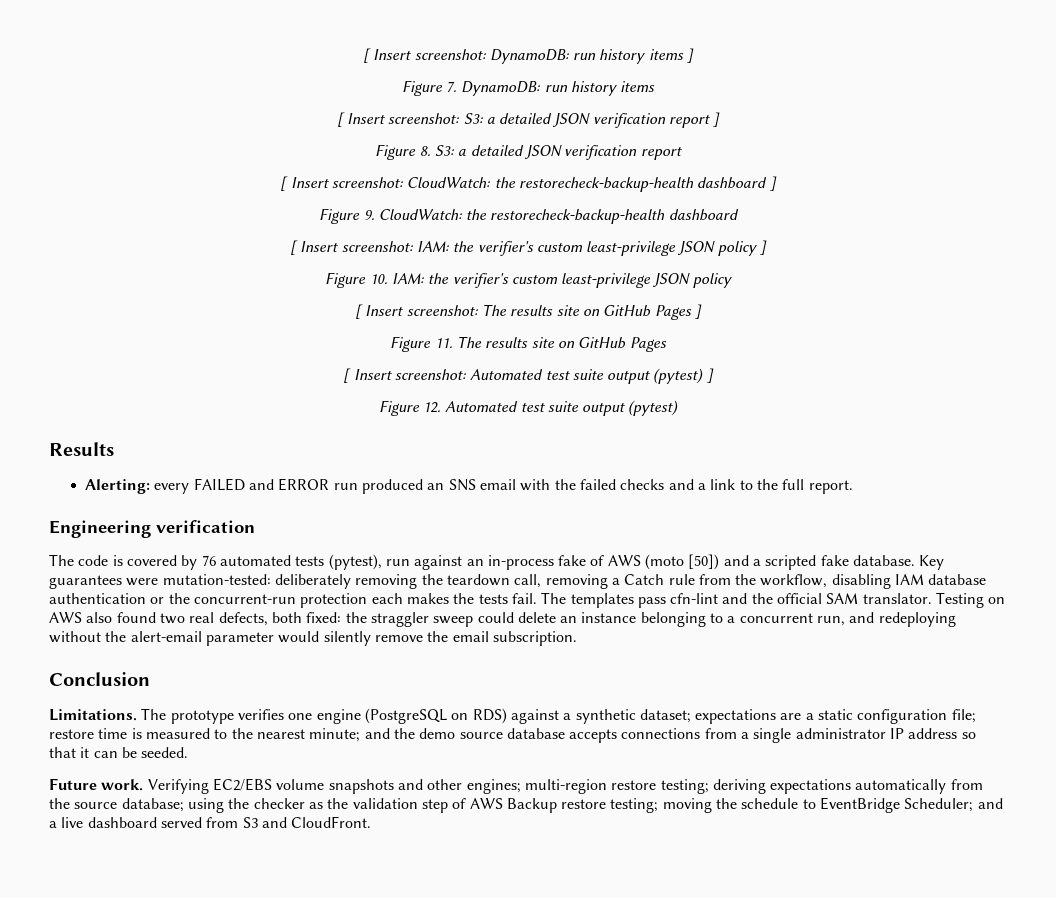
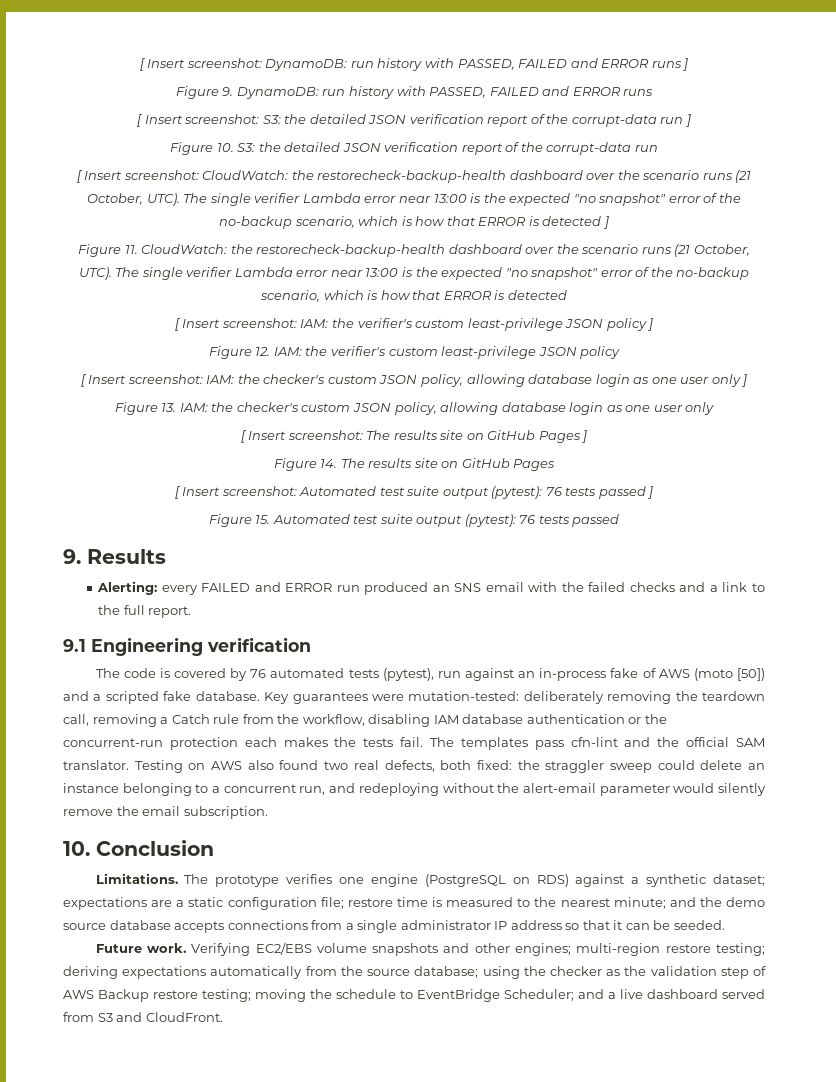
[648,48,695,63] [401,80,656,96] items ] // Figure 7. DynamoDB: run history items -> [425,58,689,71] [175,86,654,99] with PASSED, FAILED and ERROR runs ] // Figure 9. DynamoDB: run history with PASSED, FAILED and ERROR runs
[486,112,721,128] [375,144,682,160] a detailed JSON verification report ] // Figure 8. S3: a detailed JSON verification report -> [284,114,691,127] [170,142,658,155] the detailed JSON verification report of the corrupt-data run ] // Figure 10. S3: the detailed JSON verification report of the corrupt-data run
[768,176,777,191] [319,208,739,224] ] // Figure 9. CloudWatch: the restorecheck-backup-health dashboard -> [586,170,752,183] [87,193,741,206] [219,216,609,229] [78,244,750,257] [78,267,750,280] [260,290,567,302] over the scenario runs (21 October, UTC). The single verifier Lambda error near 13:00 is the expected "no snapshot" error of the no-backup scenario, which is how that ERROR is detected ] // Figure 11. CloudWatch: the restorecheck-backup-health dashboard over the scenario runs (21 October, UTC). The single verifier Lambda error near 13:00 is the expected "no snapshot" error of the no-backup scenario, which is how that ERROR is detected
[369,273,732,288] 10. IAM: the verifier's custom least-privilege JSON policy -> [255,346,621,359] [80,374,748,387] [114,402,715,415] 12. IAM: the verifier's custom least-privilege JSON policy // [ Insert screenshot: IAM: the checker's custom JSON policy, allowing database login as one user only ] // Figure 13. IAM: the checker's custom JSON policy, allowing database login as one user only
[434,338,453,348] 11. -> [320,459,338,468] 14.
[653,368,714,384] [378,400,679,416] (pytest) ] // Figure 12. Automated test suite output (pytest) // -> [491,486,654,499] [208,514,620,527] [63,549,81,564] (pytest): 76 tests passed ] // Figure 15. Automated test suite output (pytest): 76 tests passed // 9.
(853, 487) none -> [63,639,86,652] 9.1
(577, 638) none -> [63,841,90,856] 10.

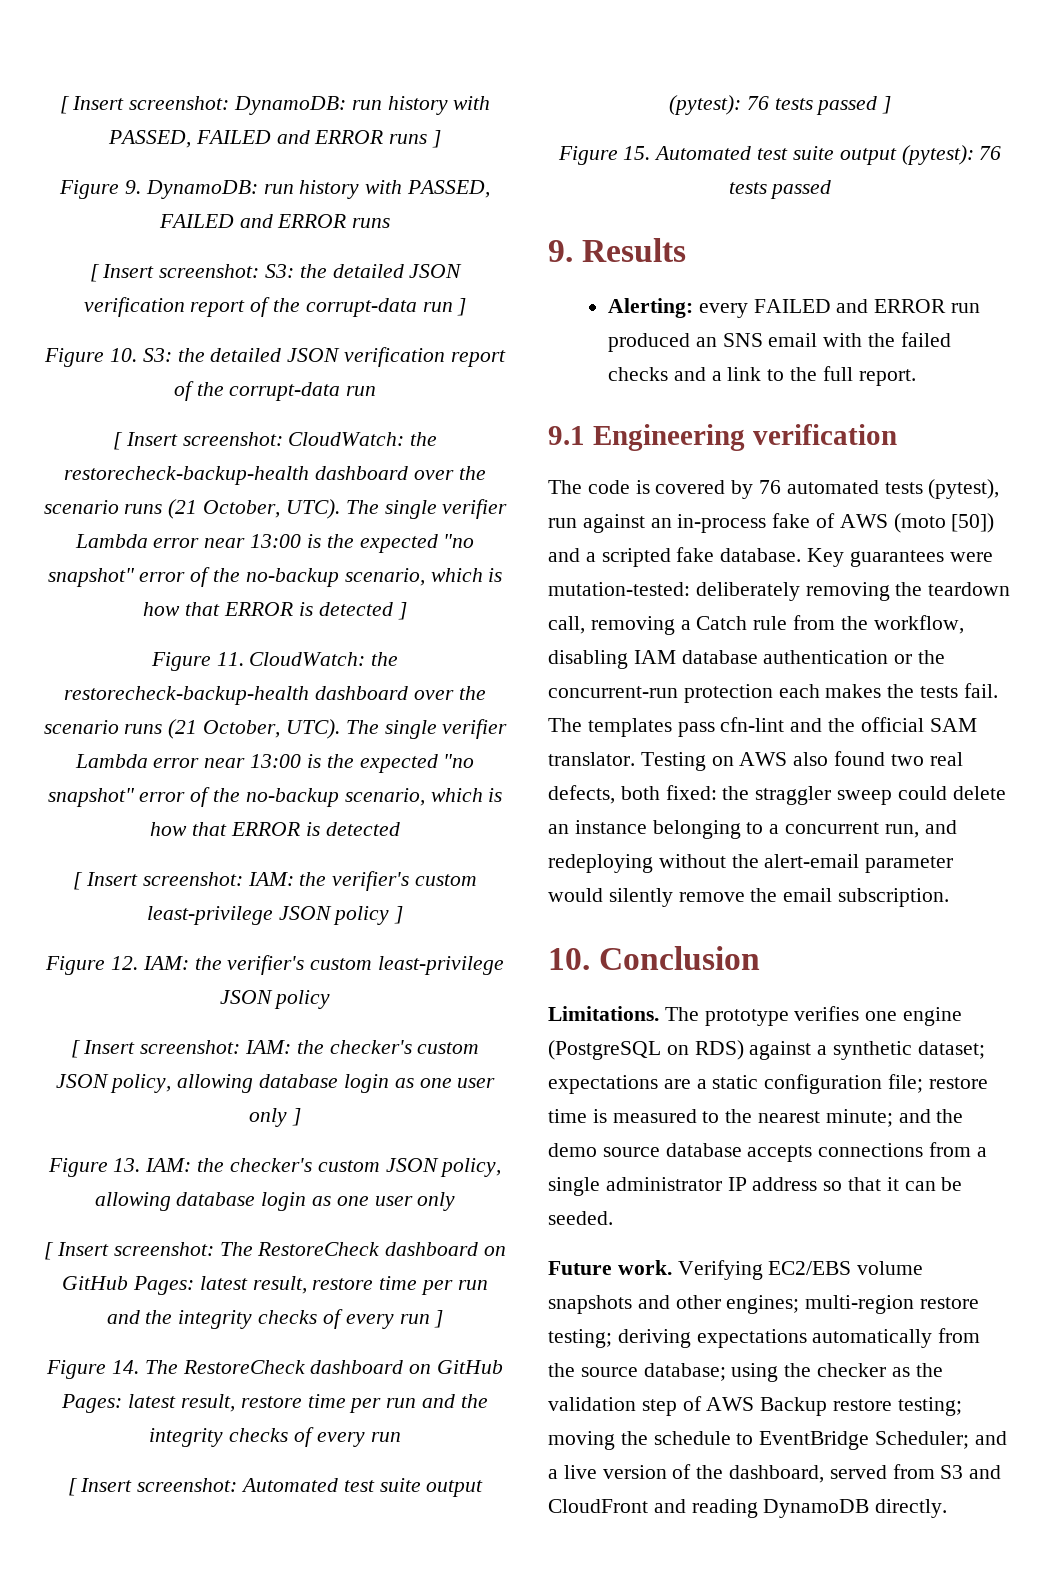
[393,430,588,443] [273,458,556,471] results site on GitHub Pages ] // Figure 14. The results site on GitHub Pages -> [257,1242,506,1256] [62,1276,488,1295] [106,1309,444,1329] [46,1360,503,1379] [61,1394,488,1413] [149,1427,401,1447] RestoreCheck dashboard on GitHub Pages: latest result, restore time per run and the integrity checks of every run ] // Figure 14. The RestoreCheck dashboard on GitHub Pages: latest result, restore time per run and the integrity checks of every run
[647,989,765,999] [63,1012,223,1022] dashboard served from S3 and CloudFront. -> [602,1464,1002,1483] [548,1499,948,1518] version of the dashboard, served from S3 and CloudFront and reading DynamoDB directly.

